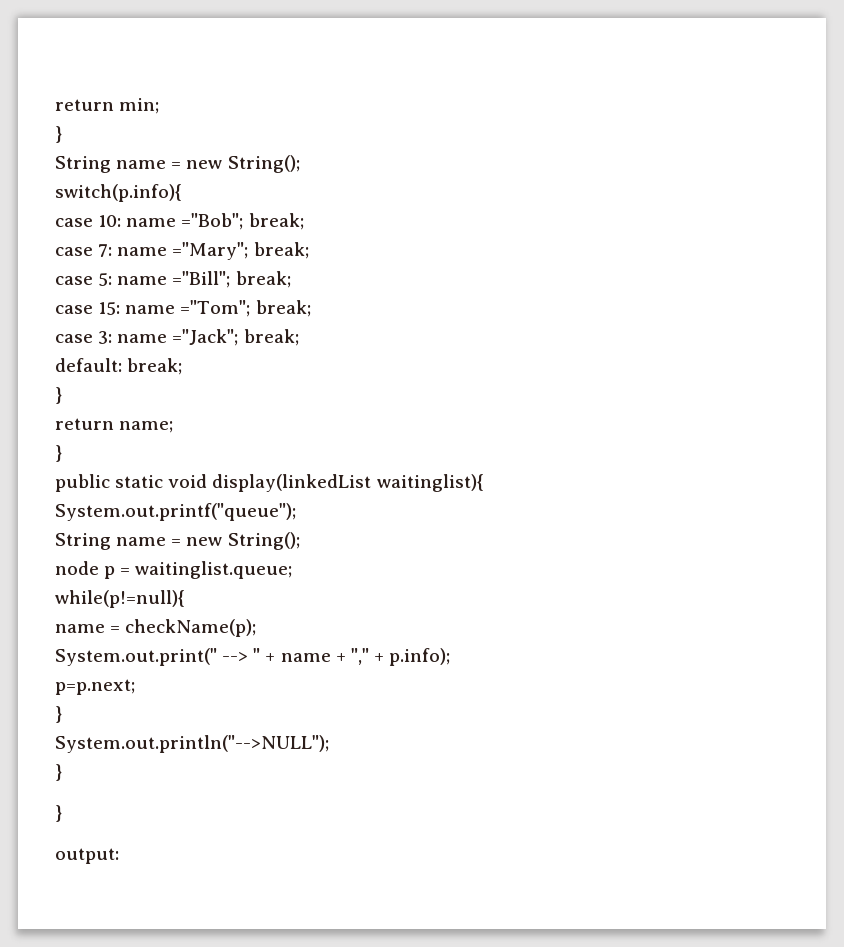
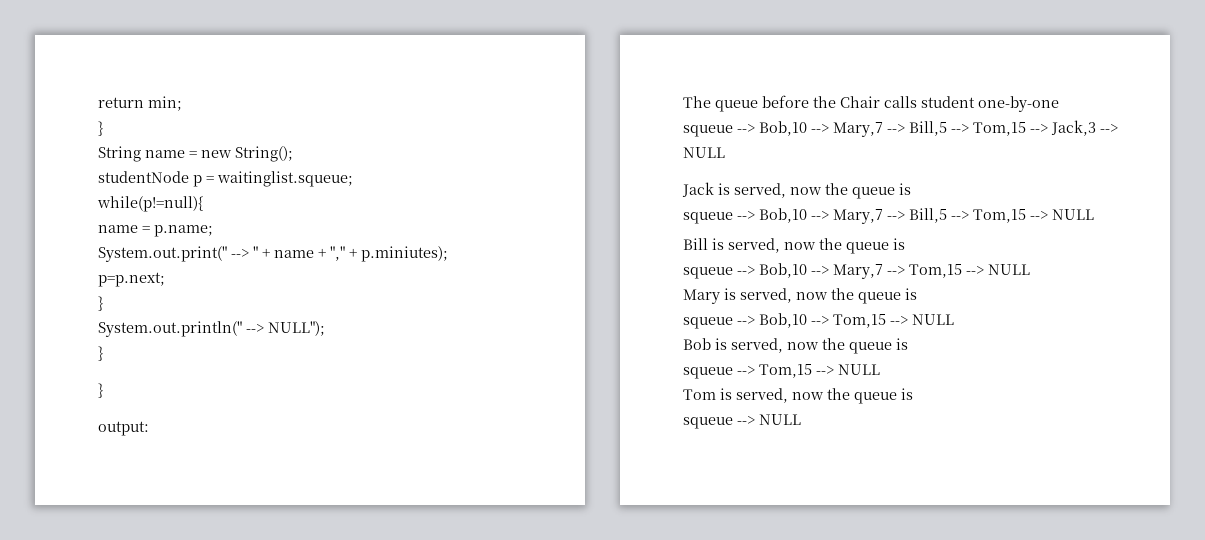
[55,184,182,202] [55,213,304,230] [55,242,309,260] [55,271,291,288] [55,300,311,317] [55,329,299,346] [55,358,183,375] [55,387,62,404] [55,418,174,433] [55,445,62,462] [55,474,484,492] [55,503,296,521] [55,532,300,550] [55,561,99,575] switch(p.info){ // case 10: name ="Bob"; break; // case 7: name ="Mary"; break; // case 5: name ="Bill"; break; // case 15: name ="Tom"; break; // case 3: name ="Jack"; break; // default: break; // } // return name; // } // public static void display(linkedList waitinglist){ // System.out.printf("queue"); // String name = new String(); // node -> [98,171,189,183] studentNode
[135,561,293,579] waitinglist.queue; -> [217,171,353,187] waitinglist.squeue;
[125,619,257,637] checkName(p); -> [154,225,213,237] p.name;
[389,648,451,666] p.info); -> [361,246,448,262] p.miniutes);
[55,735,329,753] System.out.println("-->NULL"); -> [98,321,325,337] System.out.println(" --> NULL");
(119, 856) none -> [683,95,1059,112] [683,120,1118,137] [683,147,725,158] [682,182,911,199] [683,208,1094,224] [683,238,905,254] [683,263,1030,279] [683,288,917,304] [683,313,954,329] [683,338,908,354] [683,364,880,379] [683,388,913,404] [683,414,801,429] // The queue before the Chair calls student one-by-one // squeue --> Bob,10 --> Mary,7 --> Bill,5 --> Tom,15 --> Jack,3 --> NULL // Jack is served, now the queue is // squeue --> Bob,10 --> Mary,7 --> Bill,5 --> Tom,15 --> NULL // Bill is served, now the queue is // squeue --> Bob,10 --> Mary,7 --> Tom,15 --> NULL // Mary is served, now the queue is // squeue --> Bob,10 --> Tom,15 --> NULL // Bob is served, now the queue is // squeue --> Tom,15 --> NULL // Tom is served, now the queue is // squeue --> NULL

